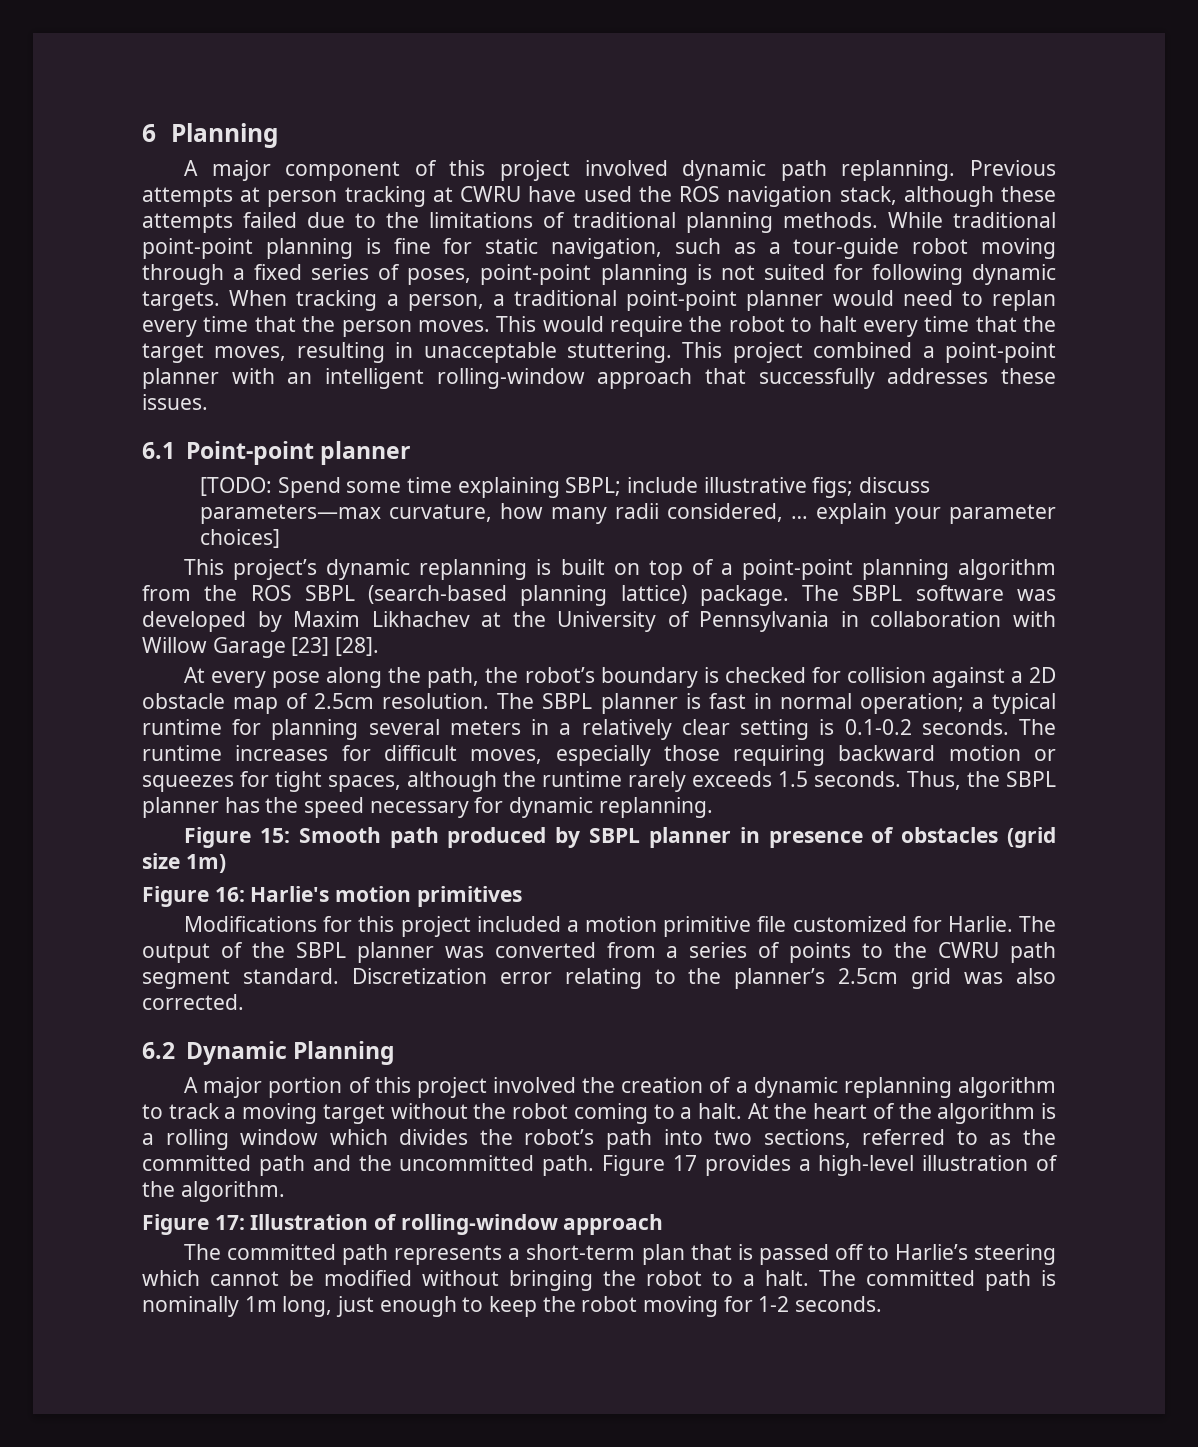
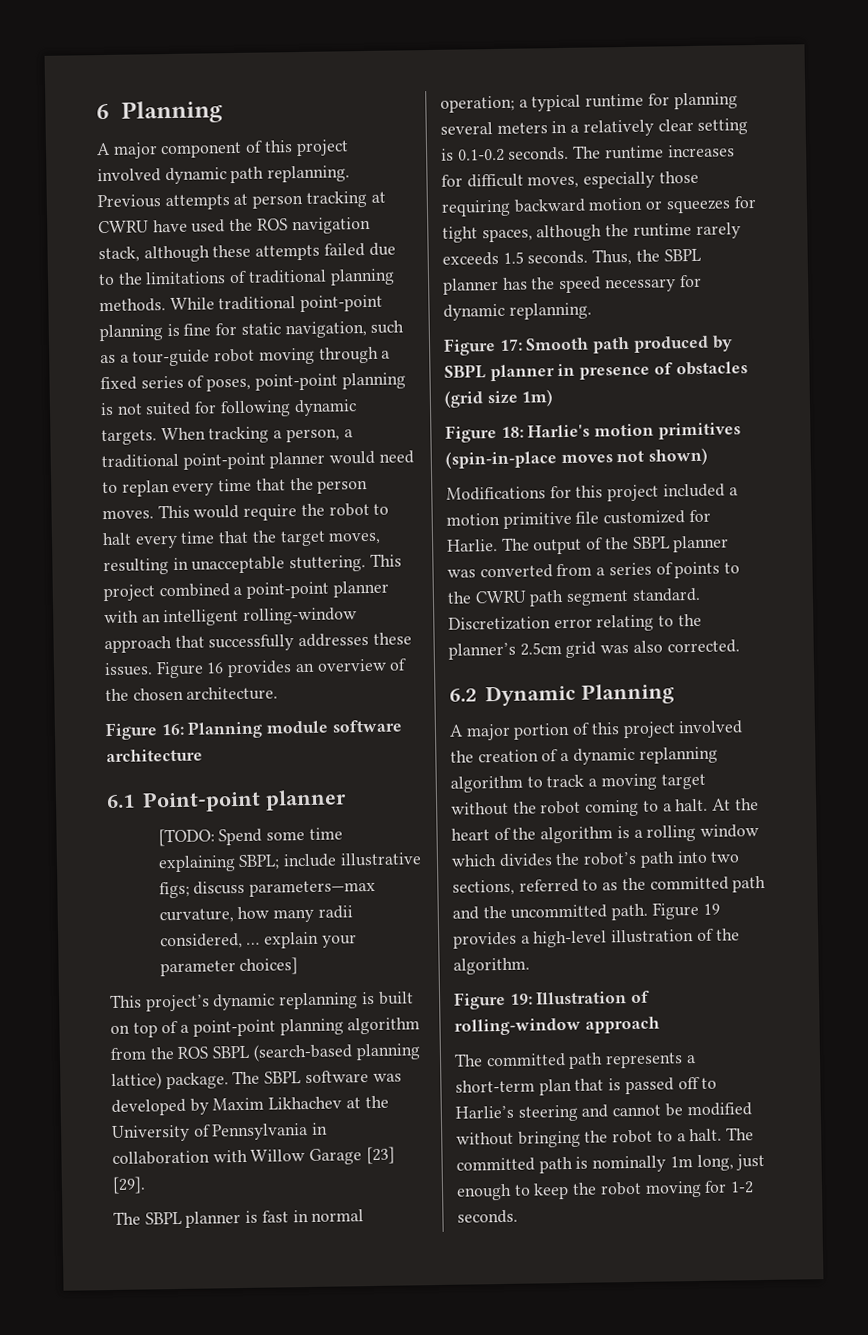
(208, 402) none -> [155,658,408,679] [105,686,279,702] [105,719,402,741] [106,748,203,763] Figure 16 provides an overview of the chosen architecture. // Figure 16: Planning module software architecture
[335,637,380,656] [184,667,1056,688] [142,693,490,714] [28]. // At every pose along the path, the robot’s boundary is checked for collision against a 2D obstacle map of 2.5cm resolution. -> [112,1176,146,1194] [29]. //
[259,828,290,843] 15: -> [498,338,523,351] 17:
[214,887,245,902] 16: -> [500,426,524,438] 18:
(522, 896) none -> [445,447,709,469] (spin-in-place moves not shown)
[672,1155,697,1171] 17 -> [702,903,720,915] 19
[214,1215,245,1230] 17: -> [509,993,533,1005] 19:
[142,1270,200,1286] which -> [581,1104,609,1118] and

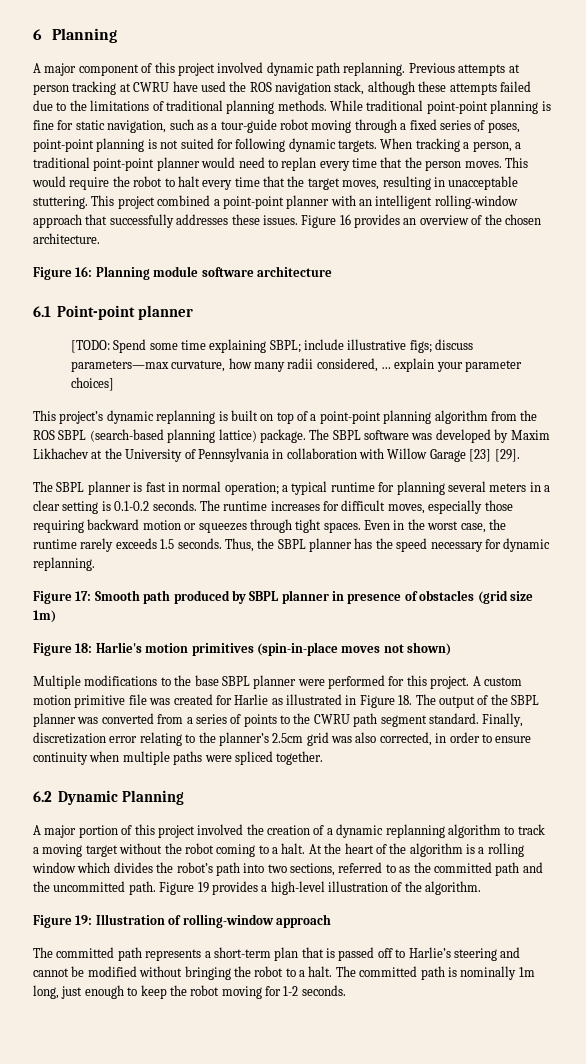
[582,119,654,137] relatively -> (550, 488) none
[733,196,756,209] [442,224,603,243] for tight spaces, although -> [249,519,486,533] through tight spaces. Even in the worst case,
[446,483,738,502] [446,509,711,529] [447,539,498,552] Modifications for this project included a motion primitive file customized for Harlie. -> [33,675,522,689] [33,694,413,708] Multiple modifications to the base SBPL planner were performed for this project. A custom motion primitive file was created for Harlie as illustrated in Figure 18.
[448,616,551,631] Discretization -> [482,713,524,727] [33,732,106,744] Finally, discretization
[666,639,740,654] corrected. -> [379,732,532,746] [33,751,324,765] corrected, in order to ensure continuity when multiple paths were spliced together.

